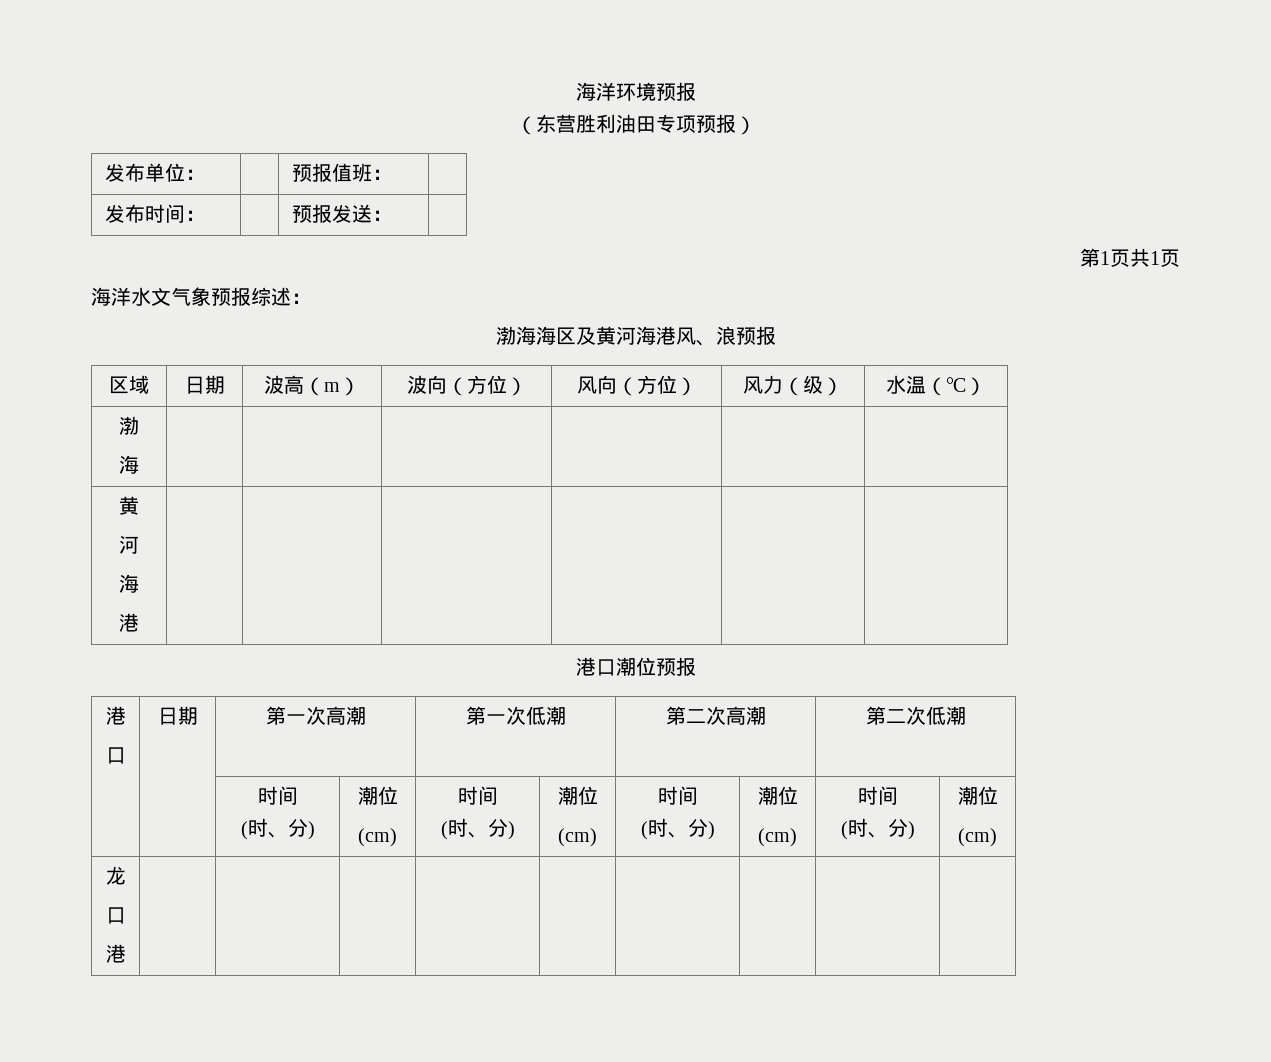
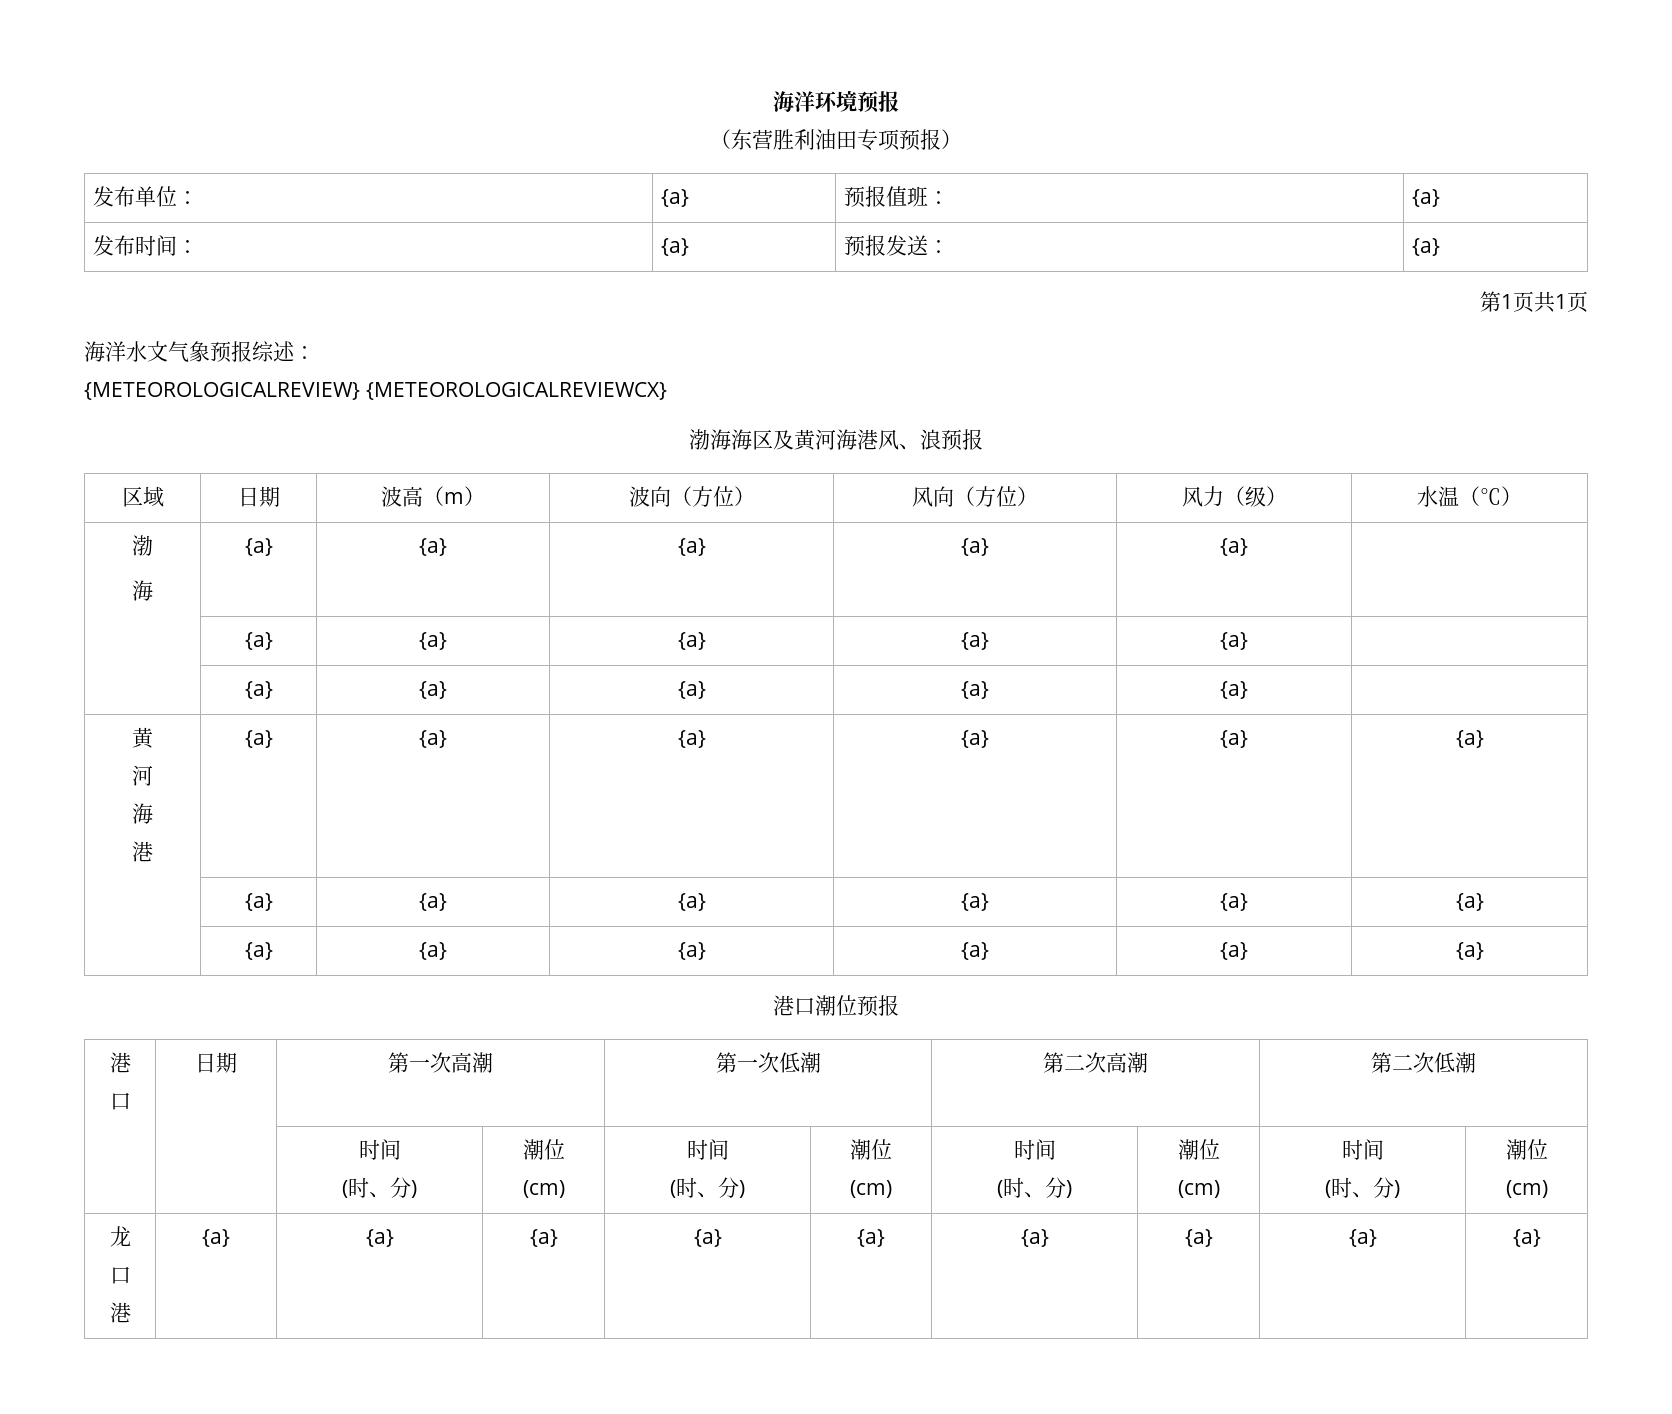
(205, 174) none -> [661,189,690,207] {a}
(392, 174) none -> [1412,189,1441,207] {a}
(205, 215) none -> [661,238,690,256] {a}
(392, 215) none -> [1412,238,1441,256] {a}
(311, 298) none -> [84,382,667,400] // {METEOROLOGICALREVIEW} {METEOROLOGICALREVIEWCX}
[119,496,139,515] [119,535,139,554] [119,574,139,593] [119,613,139,632] | | | | | // 黄 // 河 // 海 // 港 | | | | | | -> [244,538,273,556] [419,538,447,556] [677,538,706,556] [961,538,989,556] [1220,538,1248,556] [244,632,273,650] [419,632,447,650] [677,632,706,650] [961,632,989,650] [1220,632,1248,650] [244,681,273,699] [419,681,447,699] [677,681,706,699] [961,681,989,699] [1220,681,1248,699] [132,727,154,749] [132,765,153,786] [132,803,153,824] [132,841,153,862] [244,730,273,748] [419,730,447,748] [677,730,706,748] [961,730,989,748] [1220,730,1248,748] [1455,730,1484,748] [244,893,273,911] [419,893,447,911] [677,893,706,911] [961,893,989,911] [1220,893,1248,911] [1455,893,1484,911] [244,942,273,960] [419,942,447,960] [677,942,706,960] [961,942,989,960] [1220,942,1248,960] [1455,942,1484,960] {a} | {a} | {a} | {a} | {a} | // | {a} | {a} | {a} | {a} | {a} | // | {a} | {a} | {a} | {a} | {a} | // 黄 // 河 // 海 // 港 | {a} | {a} | {a} | {a} | {a} | {a} // | {a} | {a} | {a} | {a} | {a} | {a} // | {a} | {a} | {a} | {a} | {a} | {a}
(126, 953) | | | | | | | | -> [202,1229,230,1247] [365,1229,394,1247] [529,1229,558,1247] [693,1229,722,1247] [857,1229,885,1247] [1020,1229,1049,1247] [1184,1229,1213,1247] [1348,1229,1377,1247] [1512,1229,1541,1247] {a} | {a} | {a} | {a} | {a} | {a} | {a} | {a} | {a}

